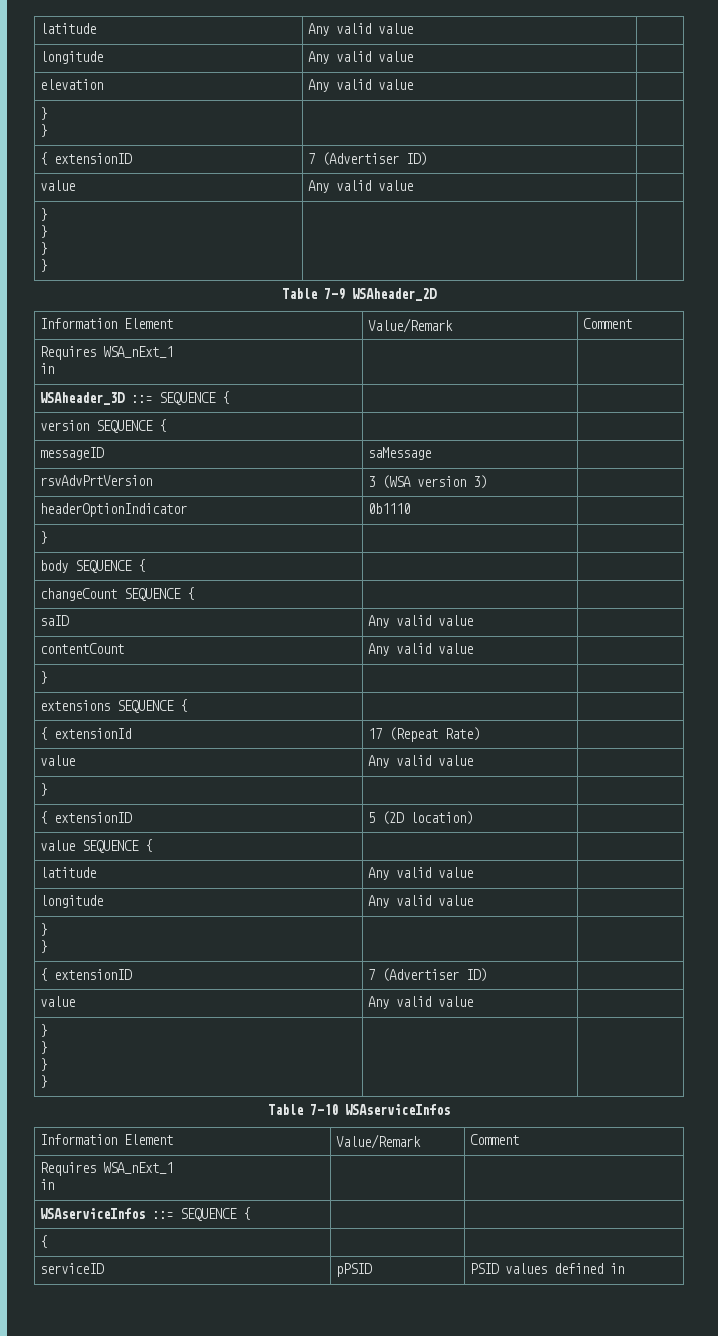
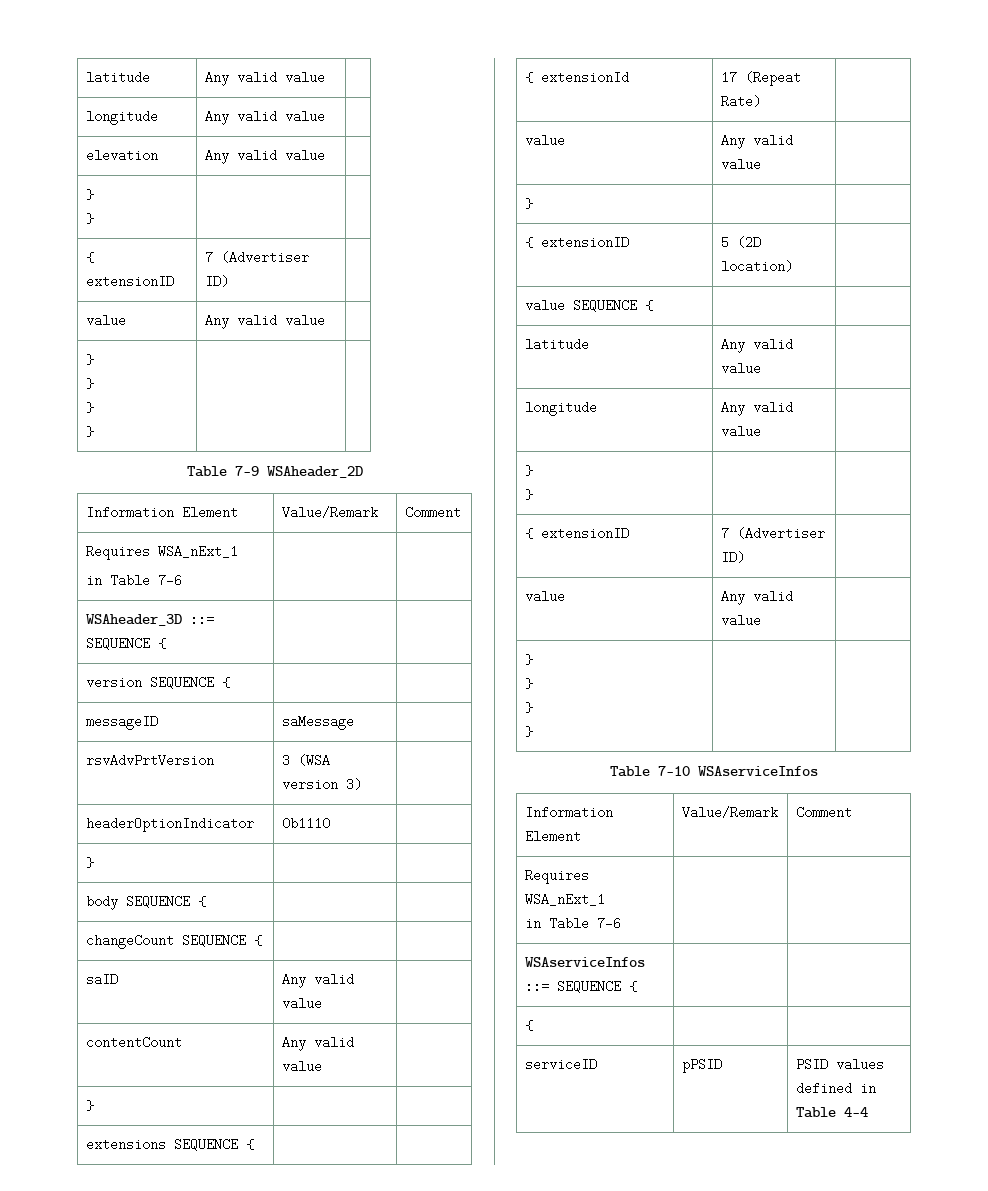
(55, 368) none -> [109,574,182,587] Table 7-6
(55, 1184) none -> [548,917,621,930] Table 7-6
(625, 1268) none -> [795,1107,868,1118] Table 4-4

